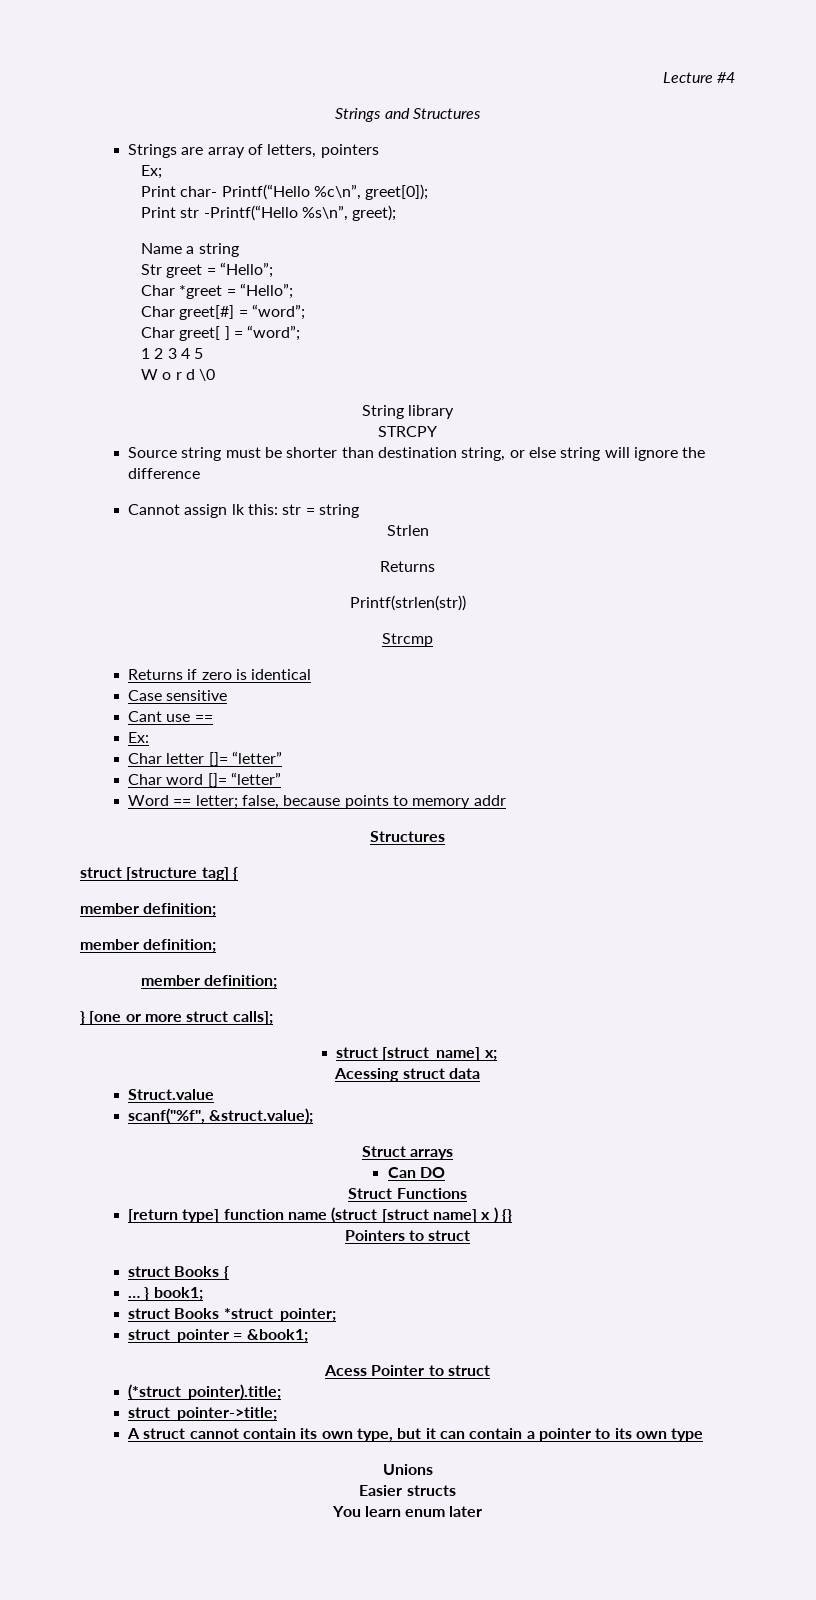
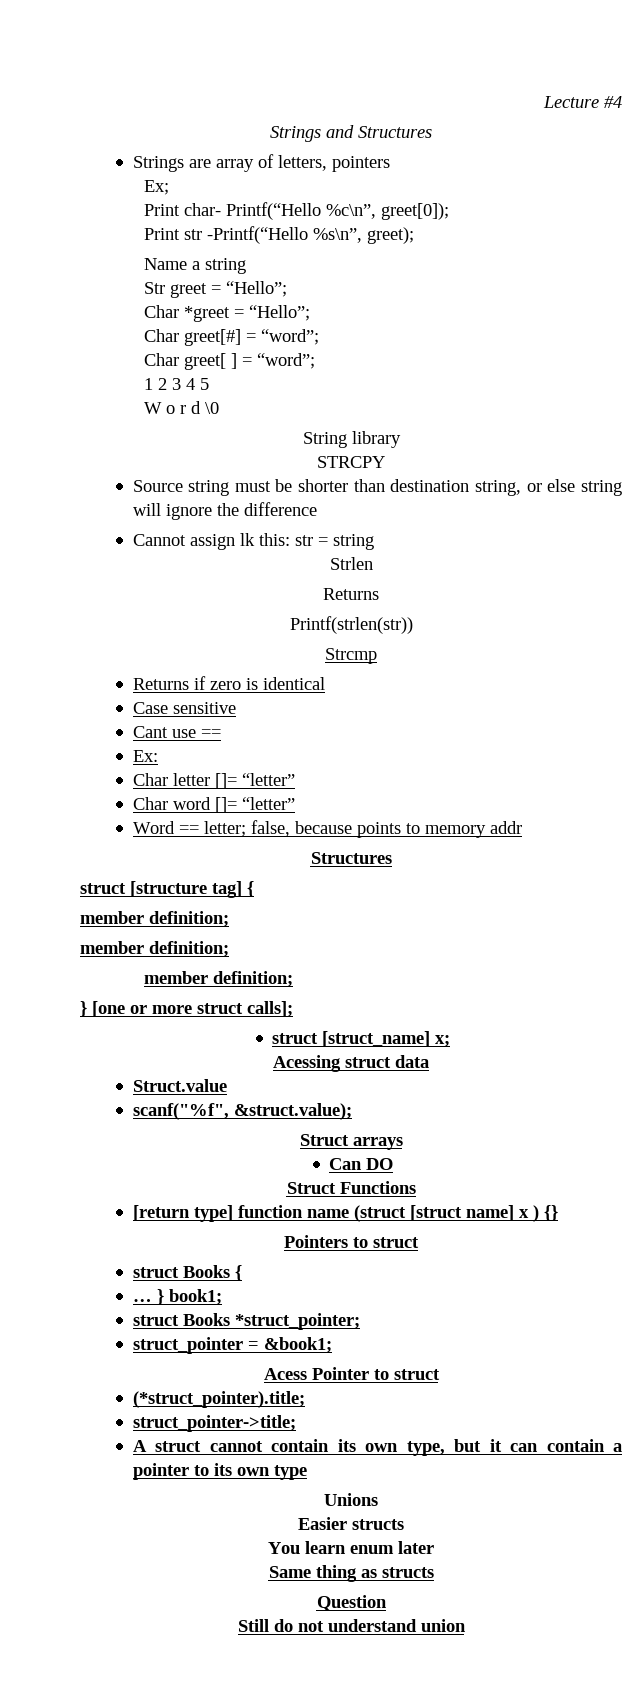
(483, 1511) none -> [268,1565,434,1582] [316,1595,387,1611] [237,1619,466,1632] // Same thing as structs // Question // Still do not understand union

